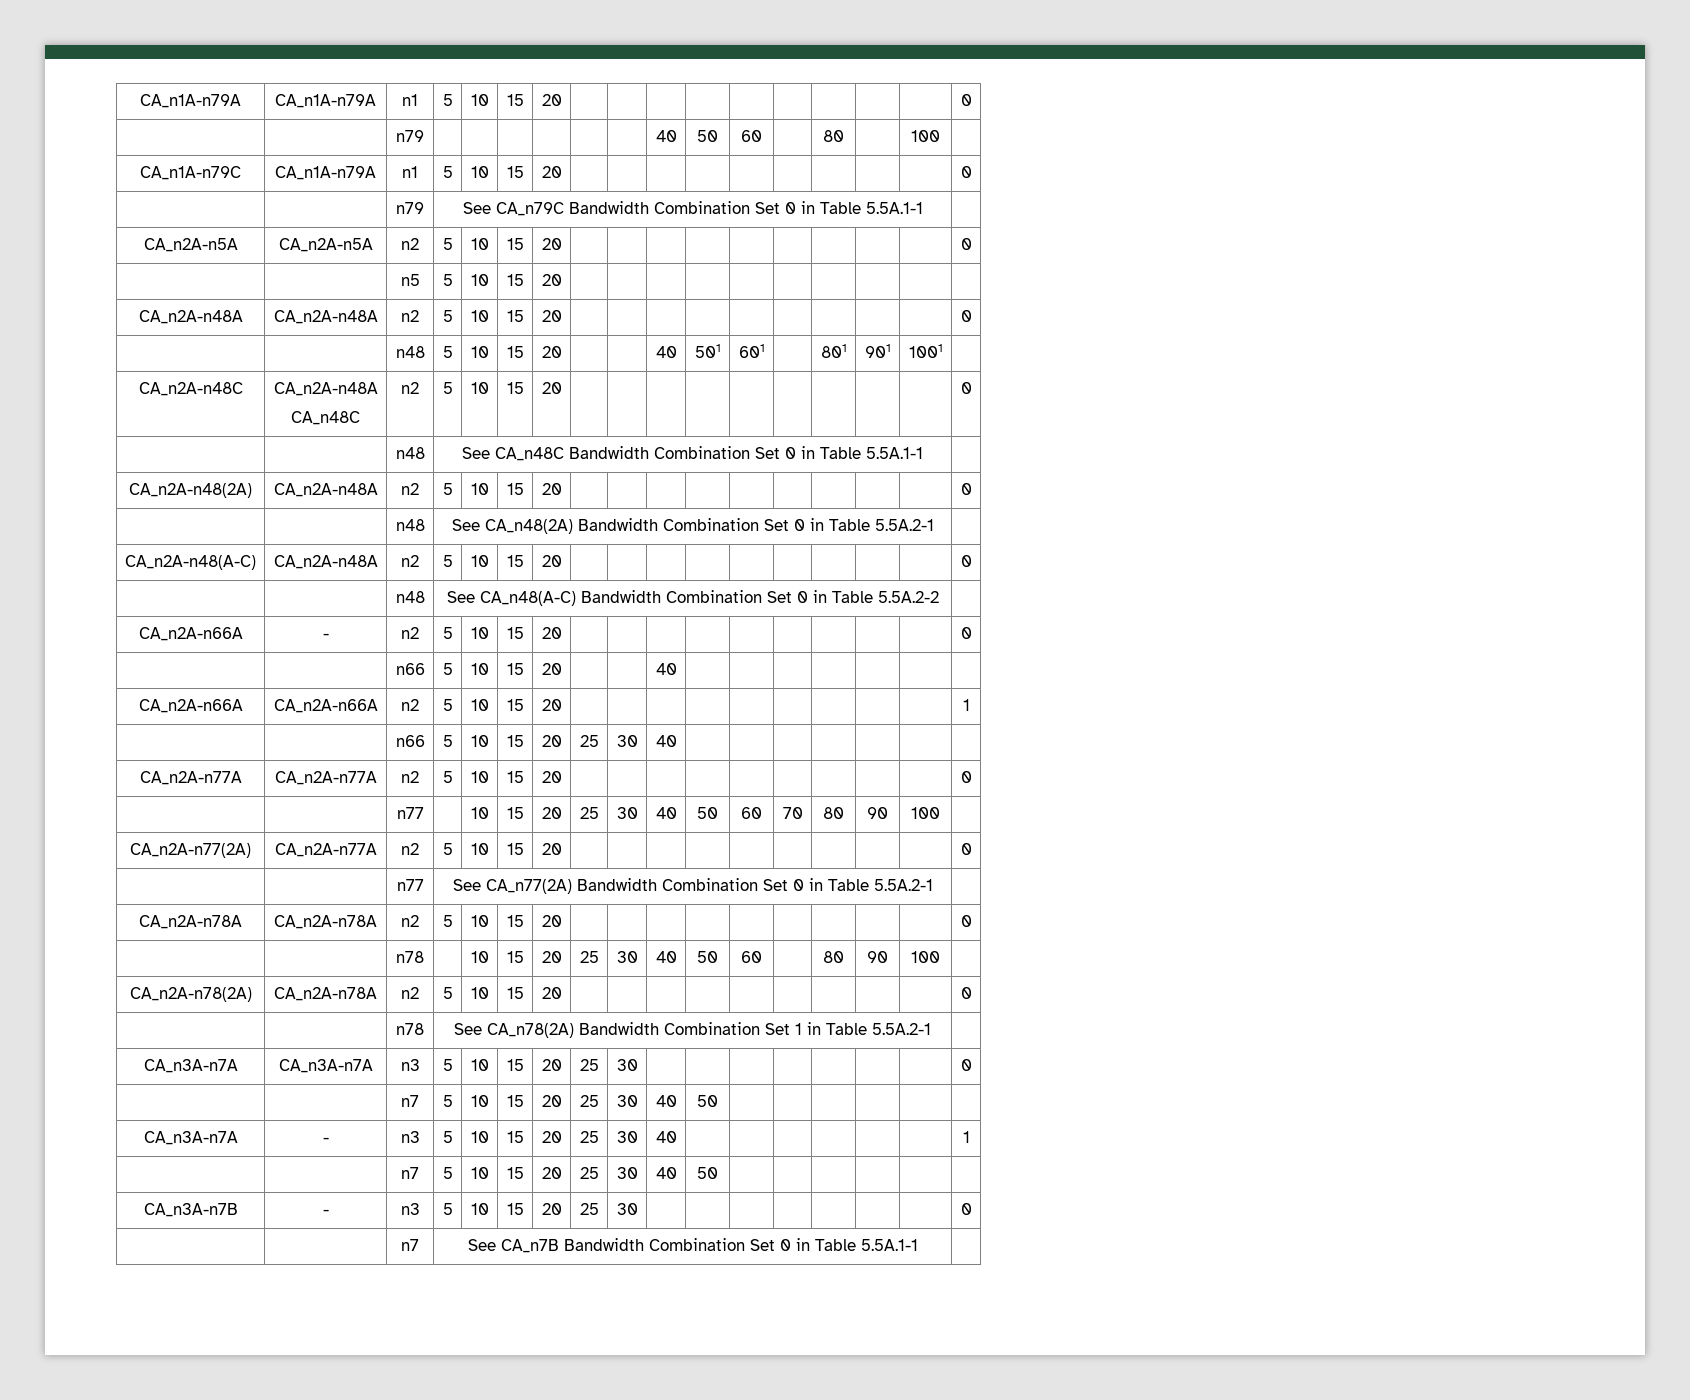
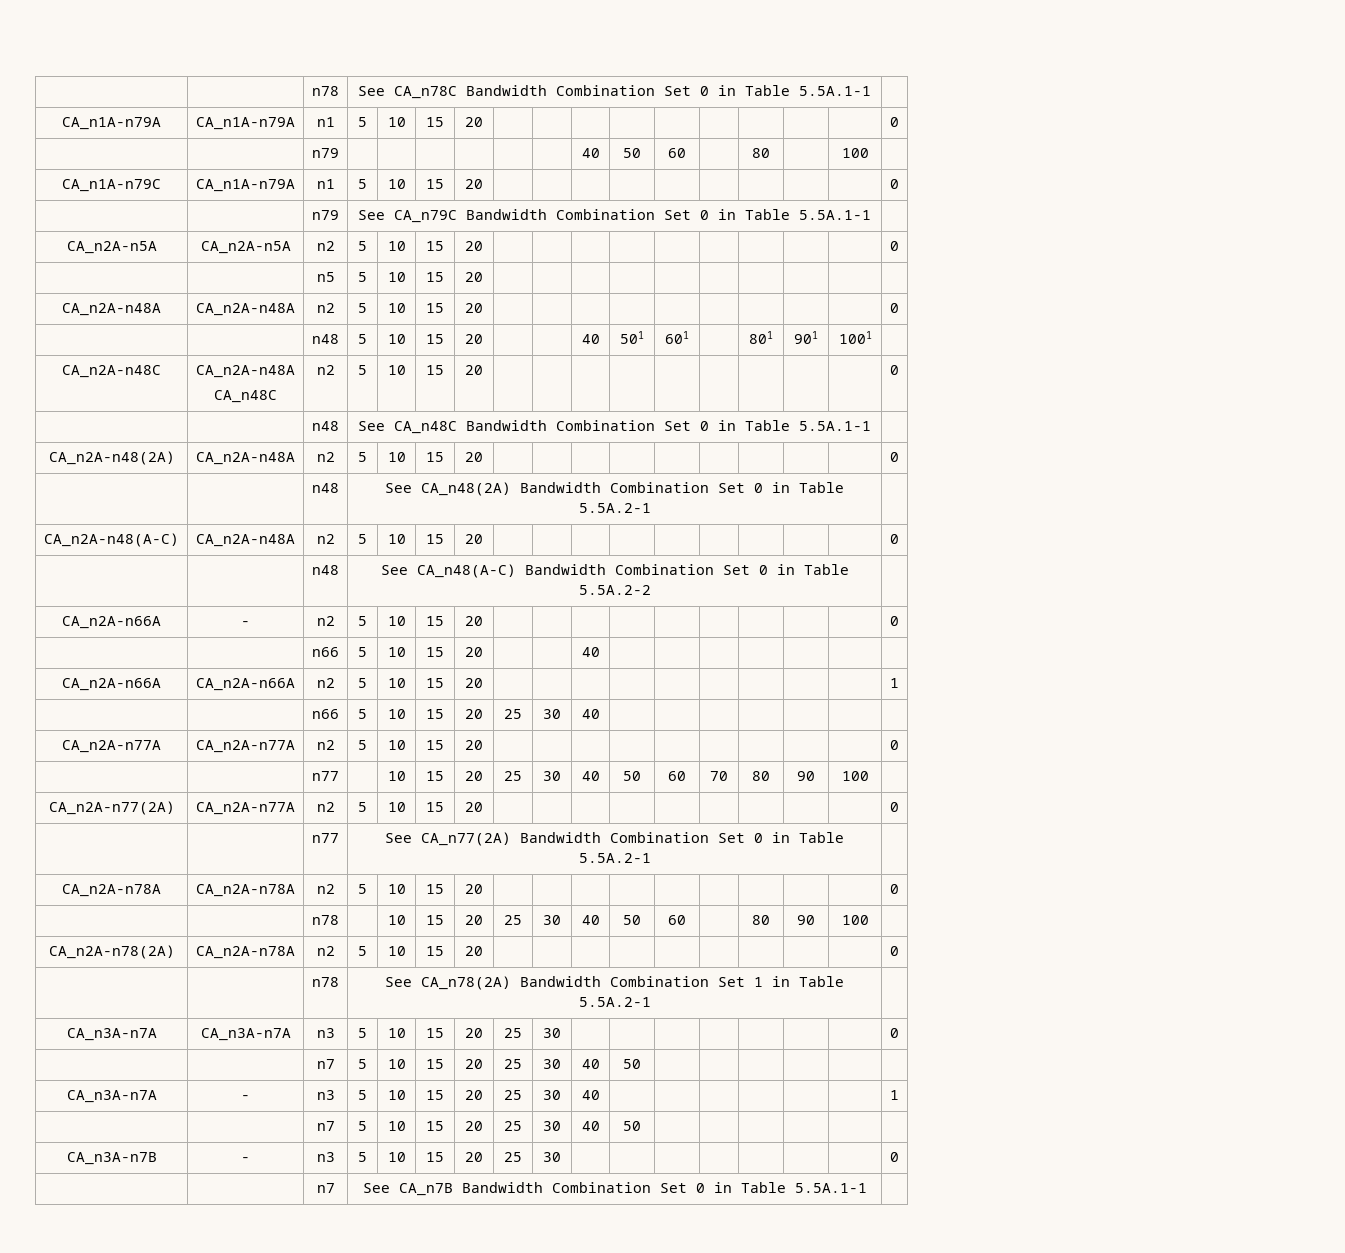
(140, 101) none -> [312,86,339,96] [358,85,871,99] | | n78 | See CA_n78C Bandwidth Combination Set 0 in Table 5.5A.1-1 | //

